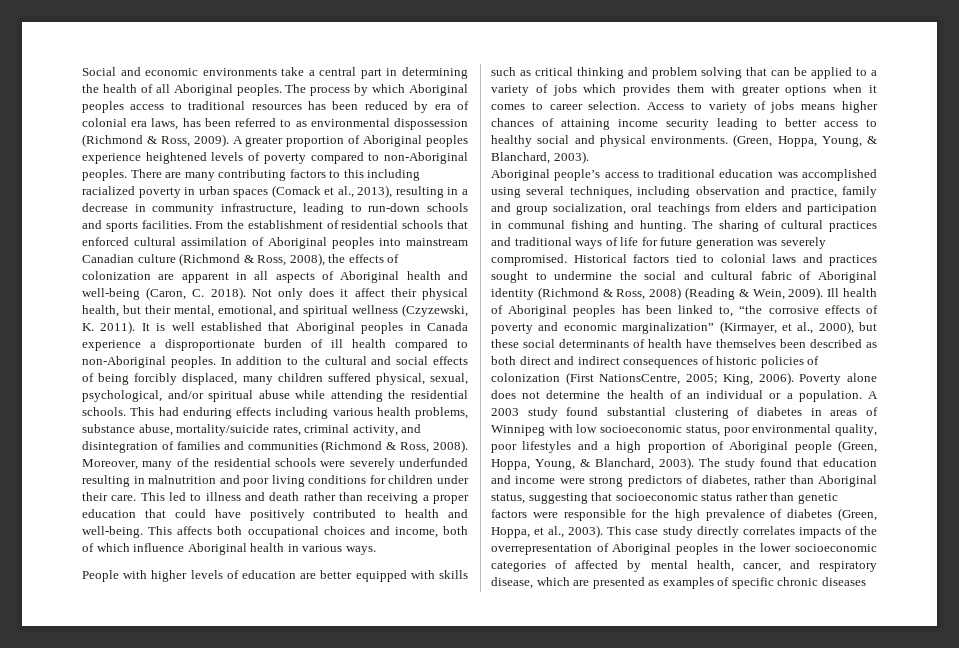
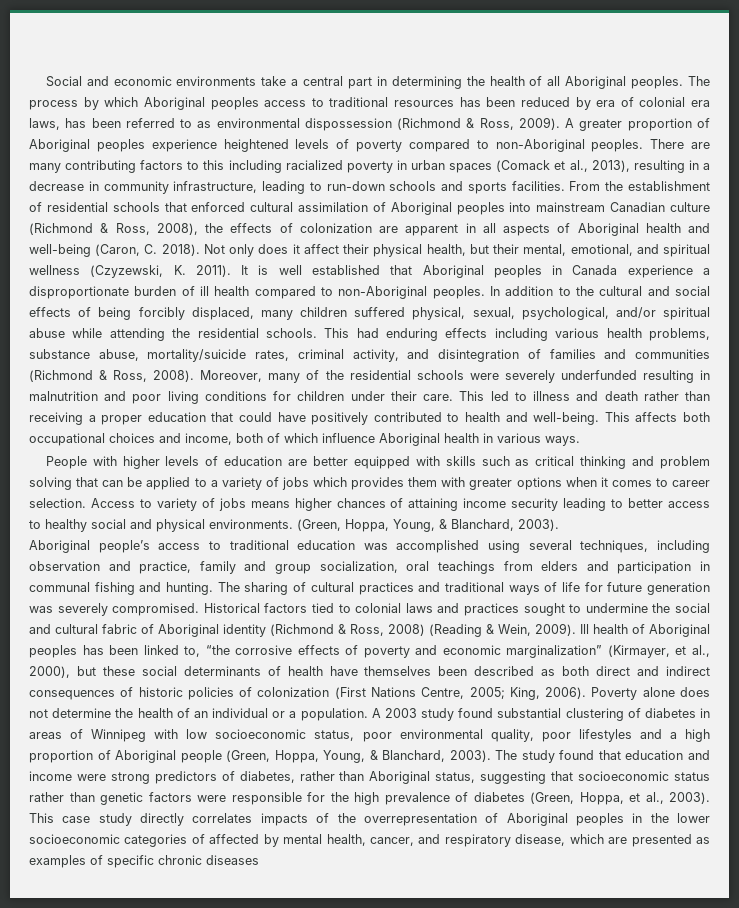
[599,374,681,385] NationsCentre, -> [371,687,465,699] Nations Centre,

